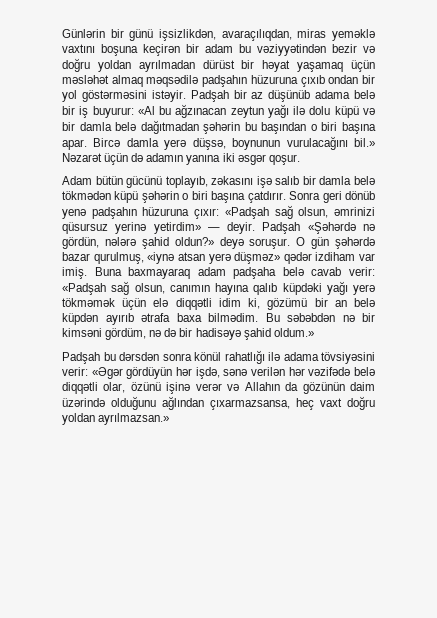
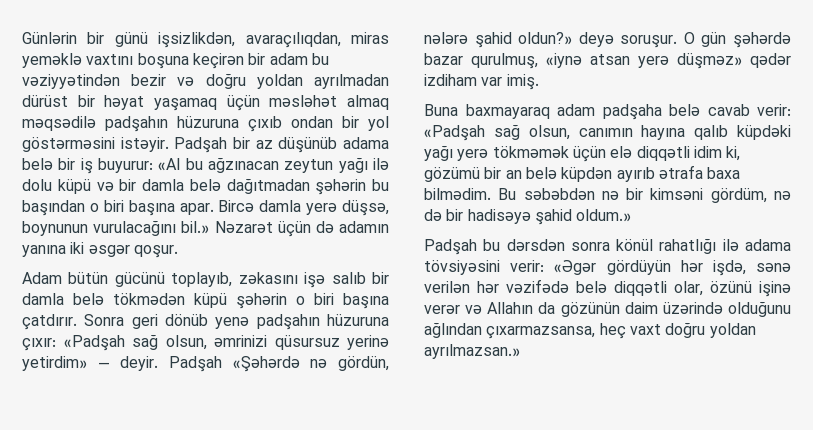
(87, 273) none -> (539, 82) //

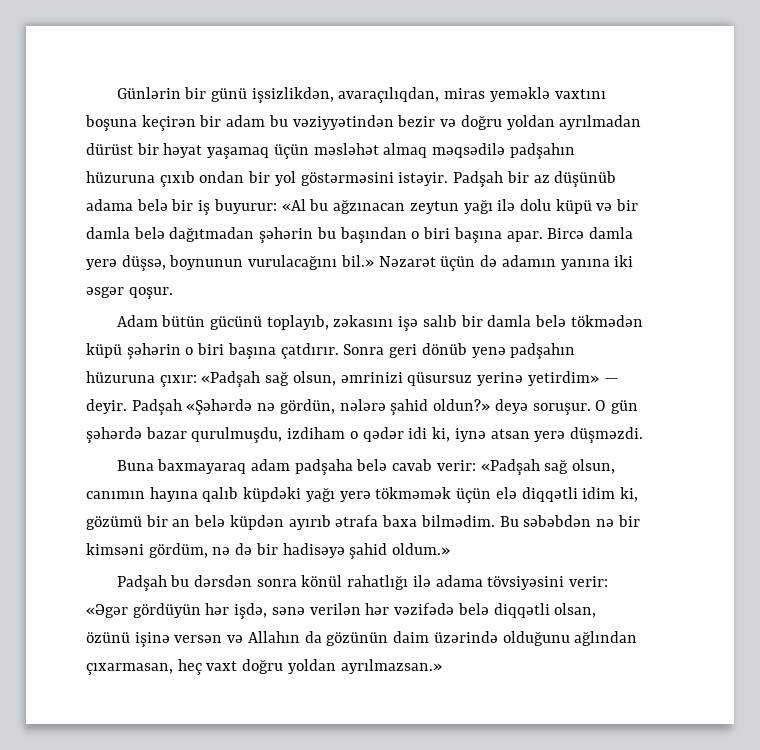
[471,53,791,69] [424,74,539,90] qurulmuş, «iynə atsan yerə düşməz» qədər izdiham var imiş. -> [191,427,643,443] qurulmuşdu, izdiham o qədər idi ki, iynə atsan yerə düşməzdi.
[674,281,703,296] olar, -> [554,603,597,618] olsan,
[424,305,460,314] verər -> [174,635,223,643] versən
[486,326,596,339] çıxarmazsansa, -> [86,663,173,675] çıxarmasan,

